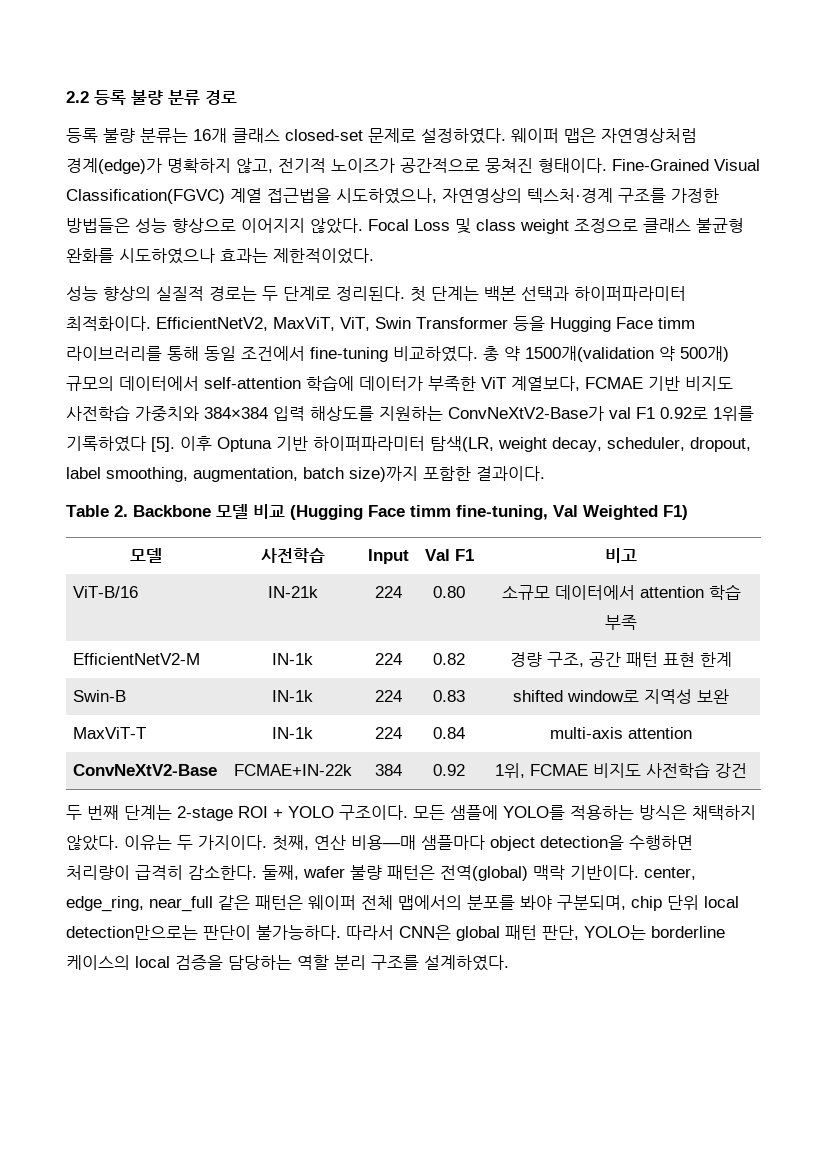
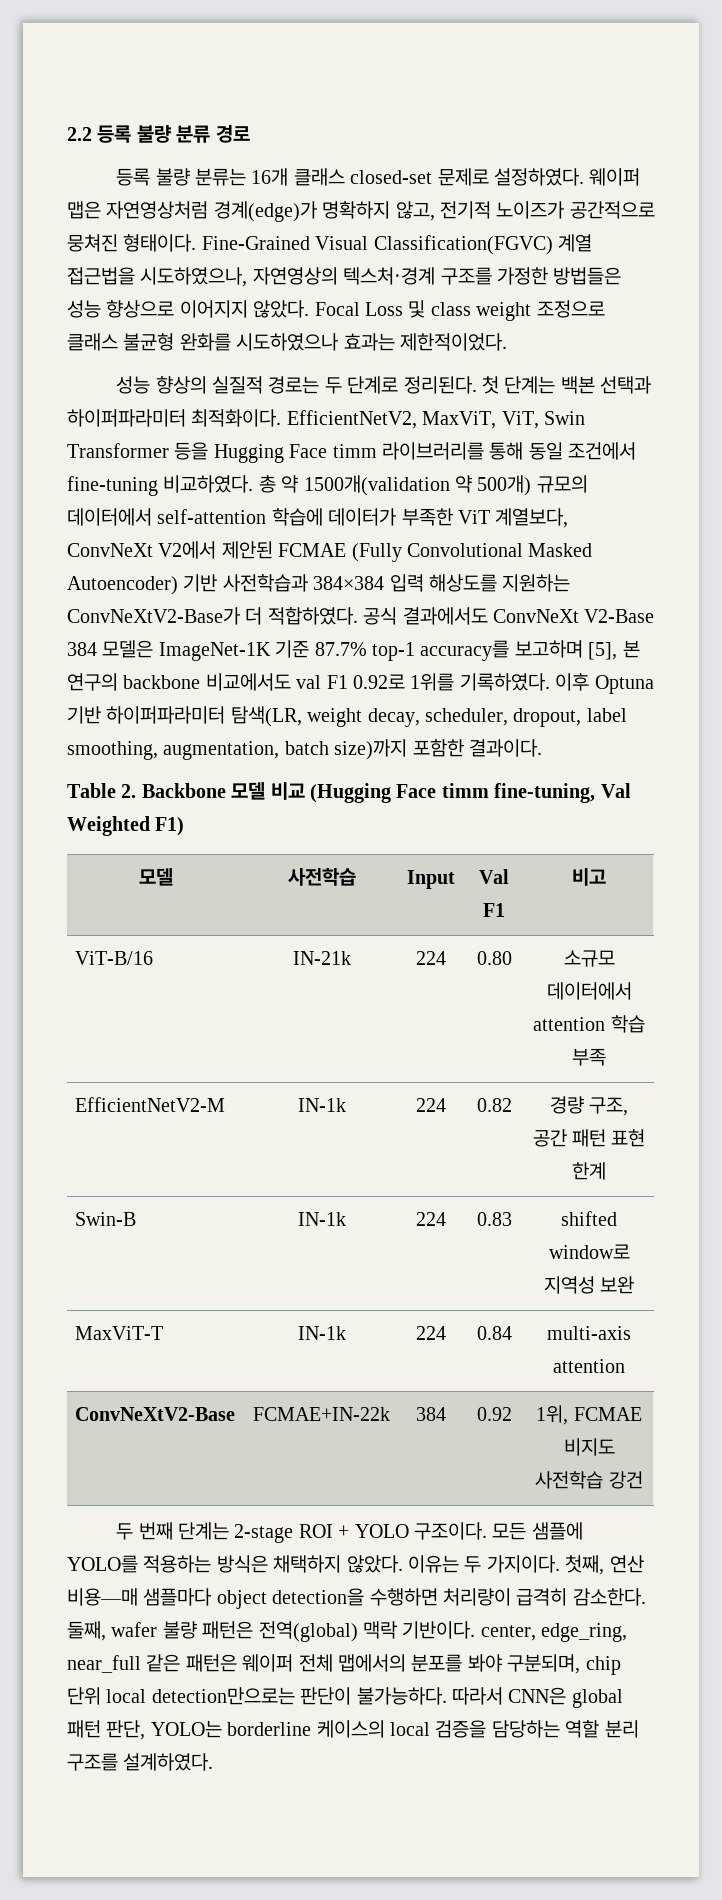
[585,376,733,391] [66,405,199,421] FCMAE 기반 비지도 사전학습 가중치와 -> [67,541,593,562] [67,574,308,595] ConvNeXt V2에서 제안된 FCMAE (Fully Convolutional Masked Autoencoder) 기반 사전학습과
(604, 413) none -> [245,607,655,625] [67,640,640,661] [67,673,291,691] 더 적합하였다. 공식 결과에서도 ConvNeXt V2-Base 384 모델은 ImageNet-1K 기준 87.7% top-1 accuracy를 보고하며 [5], 본 연구의 backbone 비교에서도
[66,436,175,452] 기록하였다 [5]. -> [459,673,550,691] 기록하였다.

